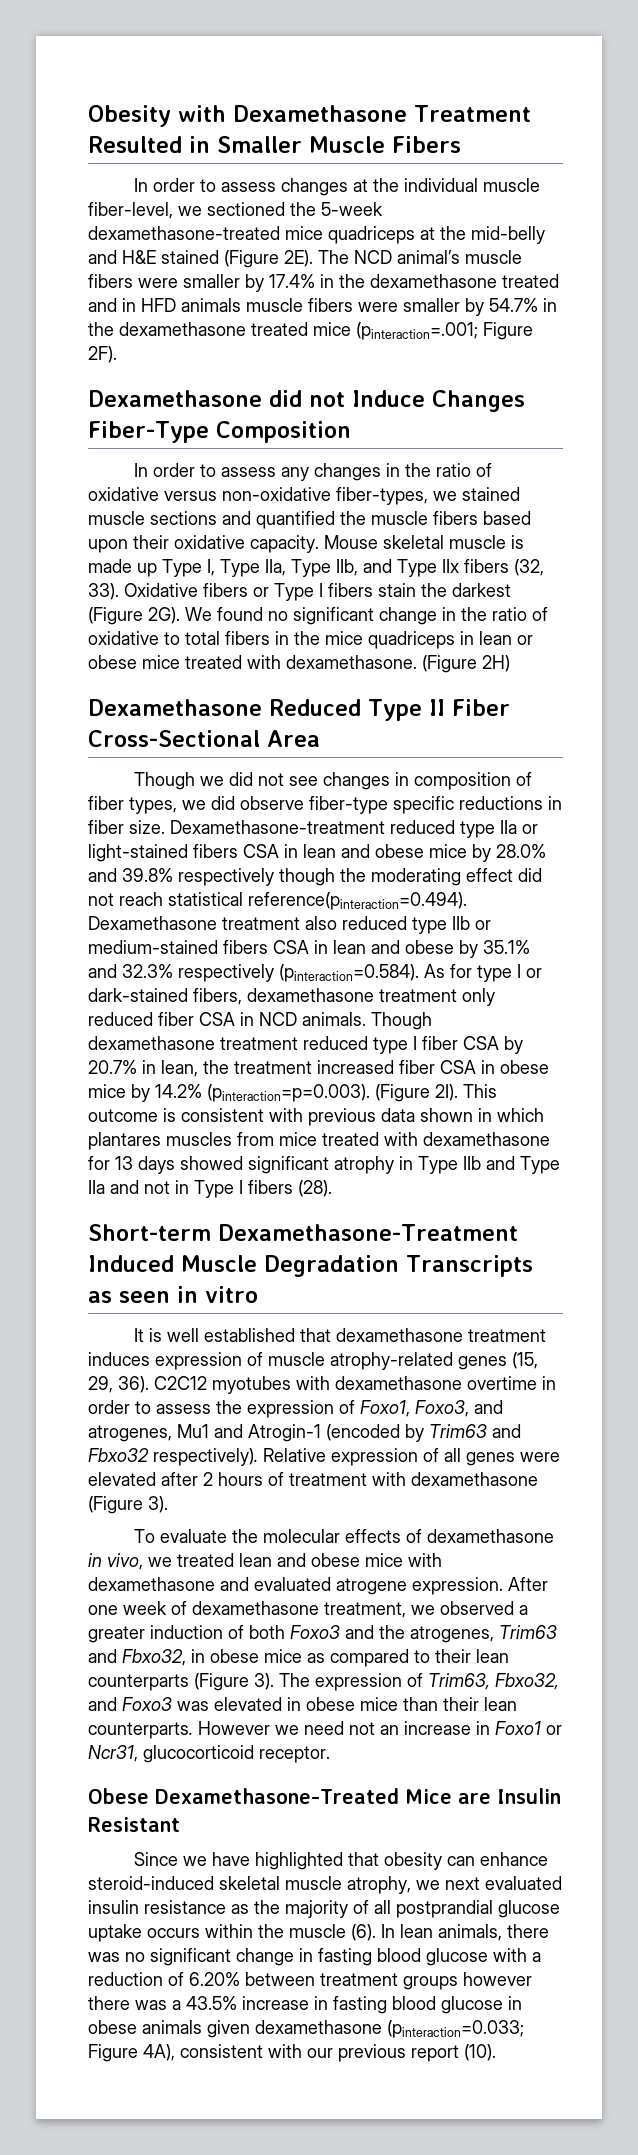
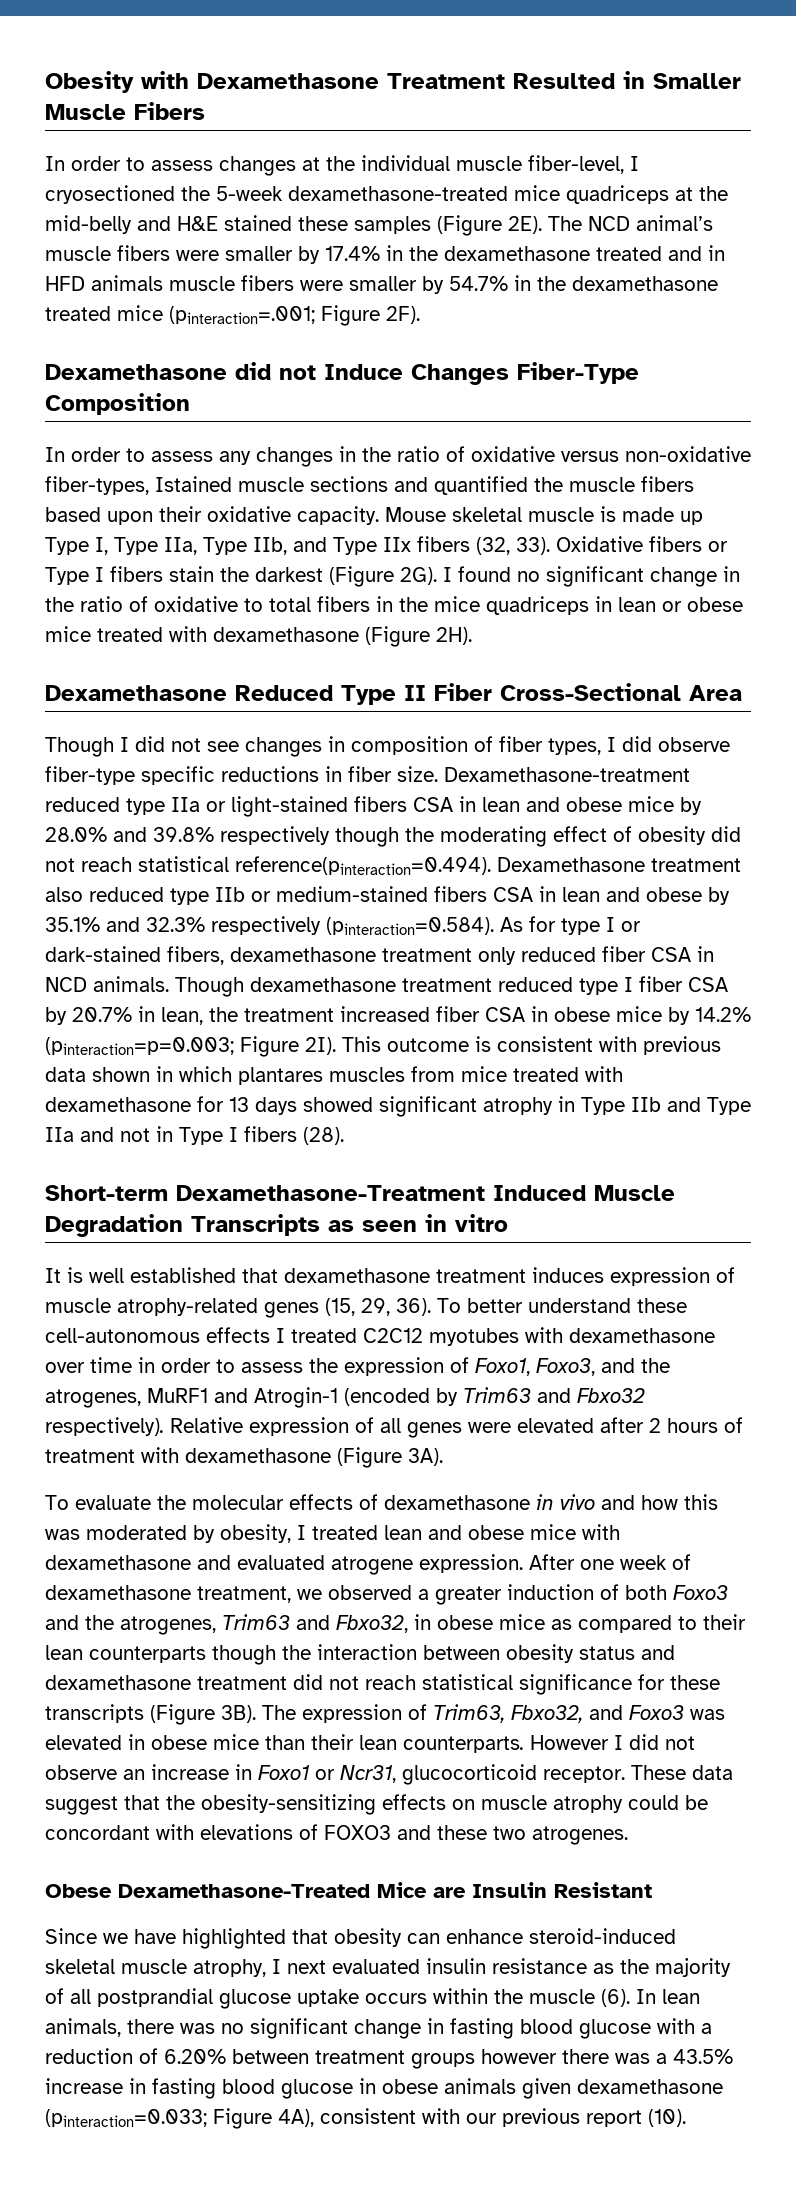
[178,202,285,216] we sectioned -> [630,156,639,171] [45,185,175,204] I cryosectioned
(219, 257) none -> [298,216,431,234] these samples
[433,487,520,501] we stained -> [155,476,232,492] Istained
[185,607,212,621] We -> [443,567,452,582] I
[286,655,510,673] dexamethasone. (Figure 2H) -> [213,626,472,647] dexamethasone (Figure 2H).
[200,776,225,786] we -> [120,737,129,752] I
[182,800,206,810] we -> [607,737,616,752] I
(513, 875) none -> [613,826,706,845] of obesity
[207,1084,430,1102] (pinteraction=p=0.003). (Figure -> [45,1036,299,1057] (pinteraction=p=0.003; Figure
(149, 1384) none -> [437,1298,687,1313] [45,1327,357,1343] To better understand these cell-autonomous effects I treated
[467,1376,537,1390] overtime -> [45,1357,132,1373] over time
[88,1424,209,1442] atrogenes, Mu1 -> [641,1358,670,1373] [45,1388,208,1408] the atrogenes, MuRF1
[148,1496,168,1513] 3). -> [408,1448,443,1466] 3A).
[107,1553,172,1570] vivo, we -> [560,1494,718,1510] [45,1524,306,1543] vivo and how this was moderated by obesity, I
[194,1673,274,1691] (Figure 3). -> [212,1644,675,1665] [45,1674,720,1695] [45,1704,256,1725] though the interaction between obesity status and dexamethasone treatment did not reach statistical significance for these transcripts (Figure 3B).
[275,1721,375,1735] we need not -> [614,1734,695,1750] [45,1765,117,1780] I did not observe
(330, 1754) none -> [631,1765,733,1780] [45,1794,708,1815] [45,1824,628,1845] These data suggest that the obesity-sensitizing effects on muscle atrophy could be concordant with elevations of FOXO3 and these two atrogenes.
[416,1880,440,1890] we -> [272,1959,281,1974] I

